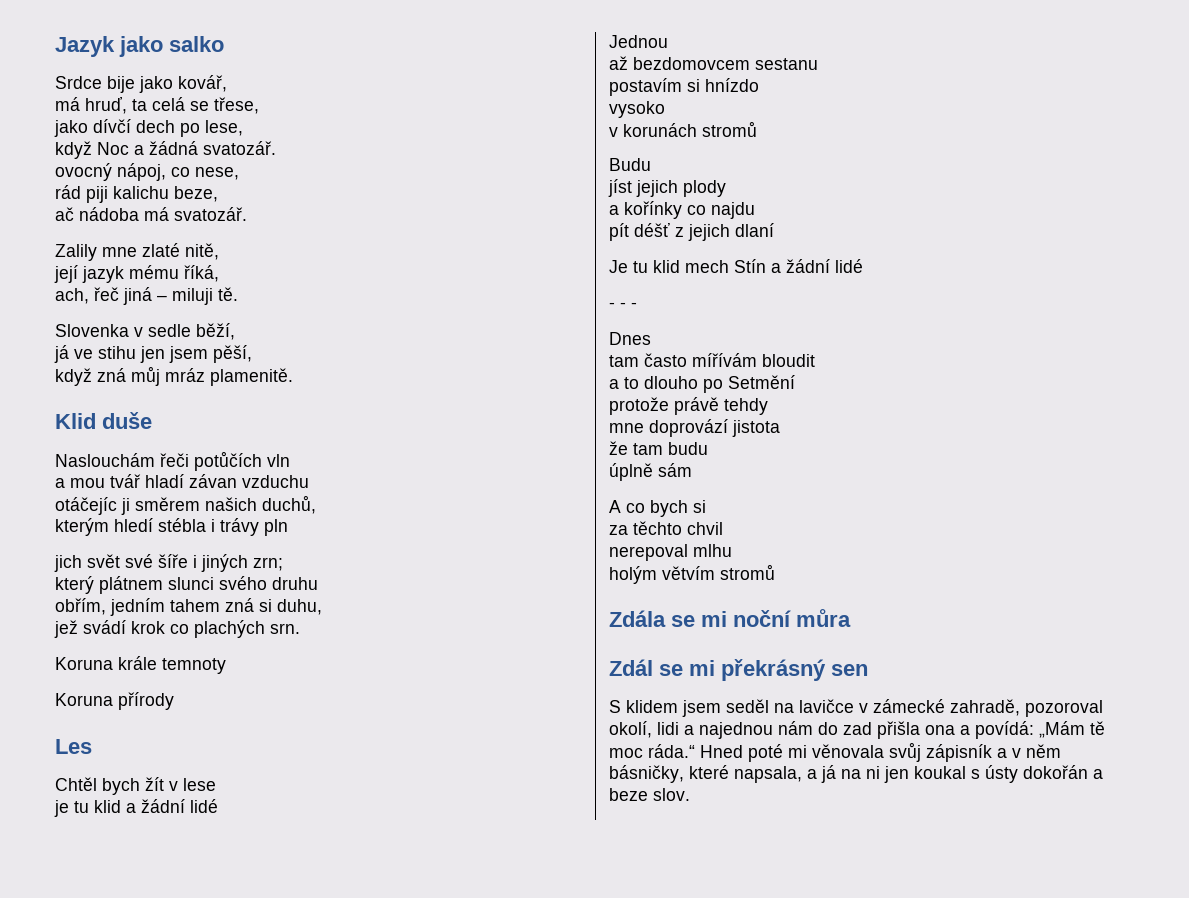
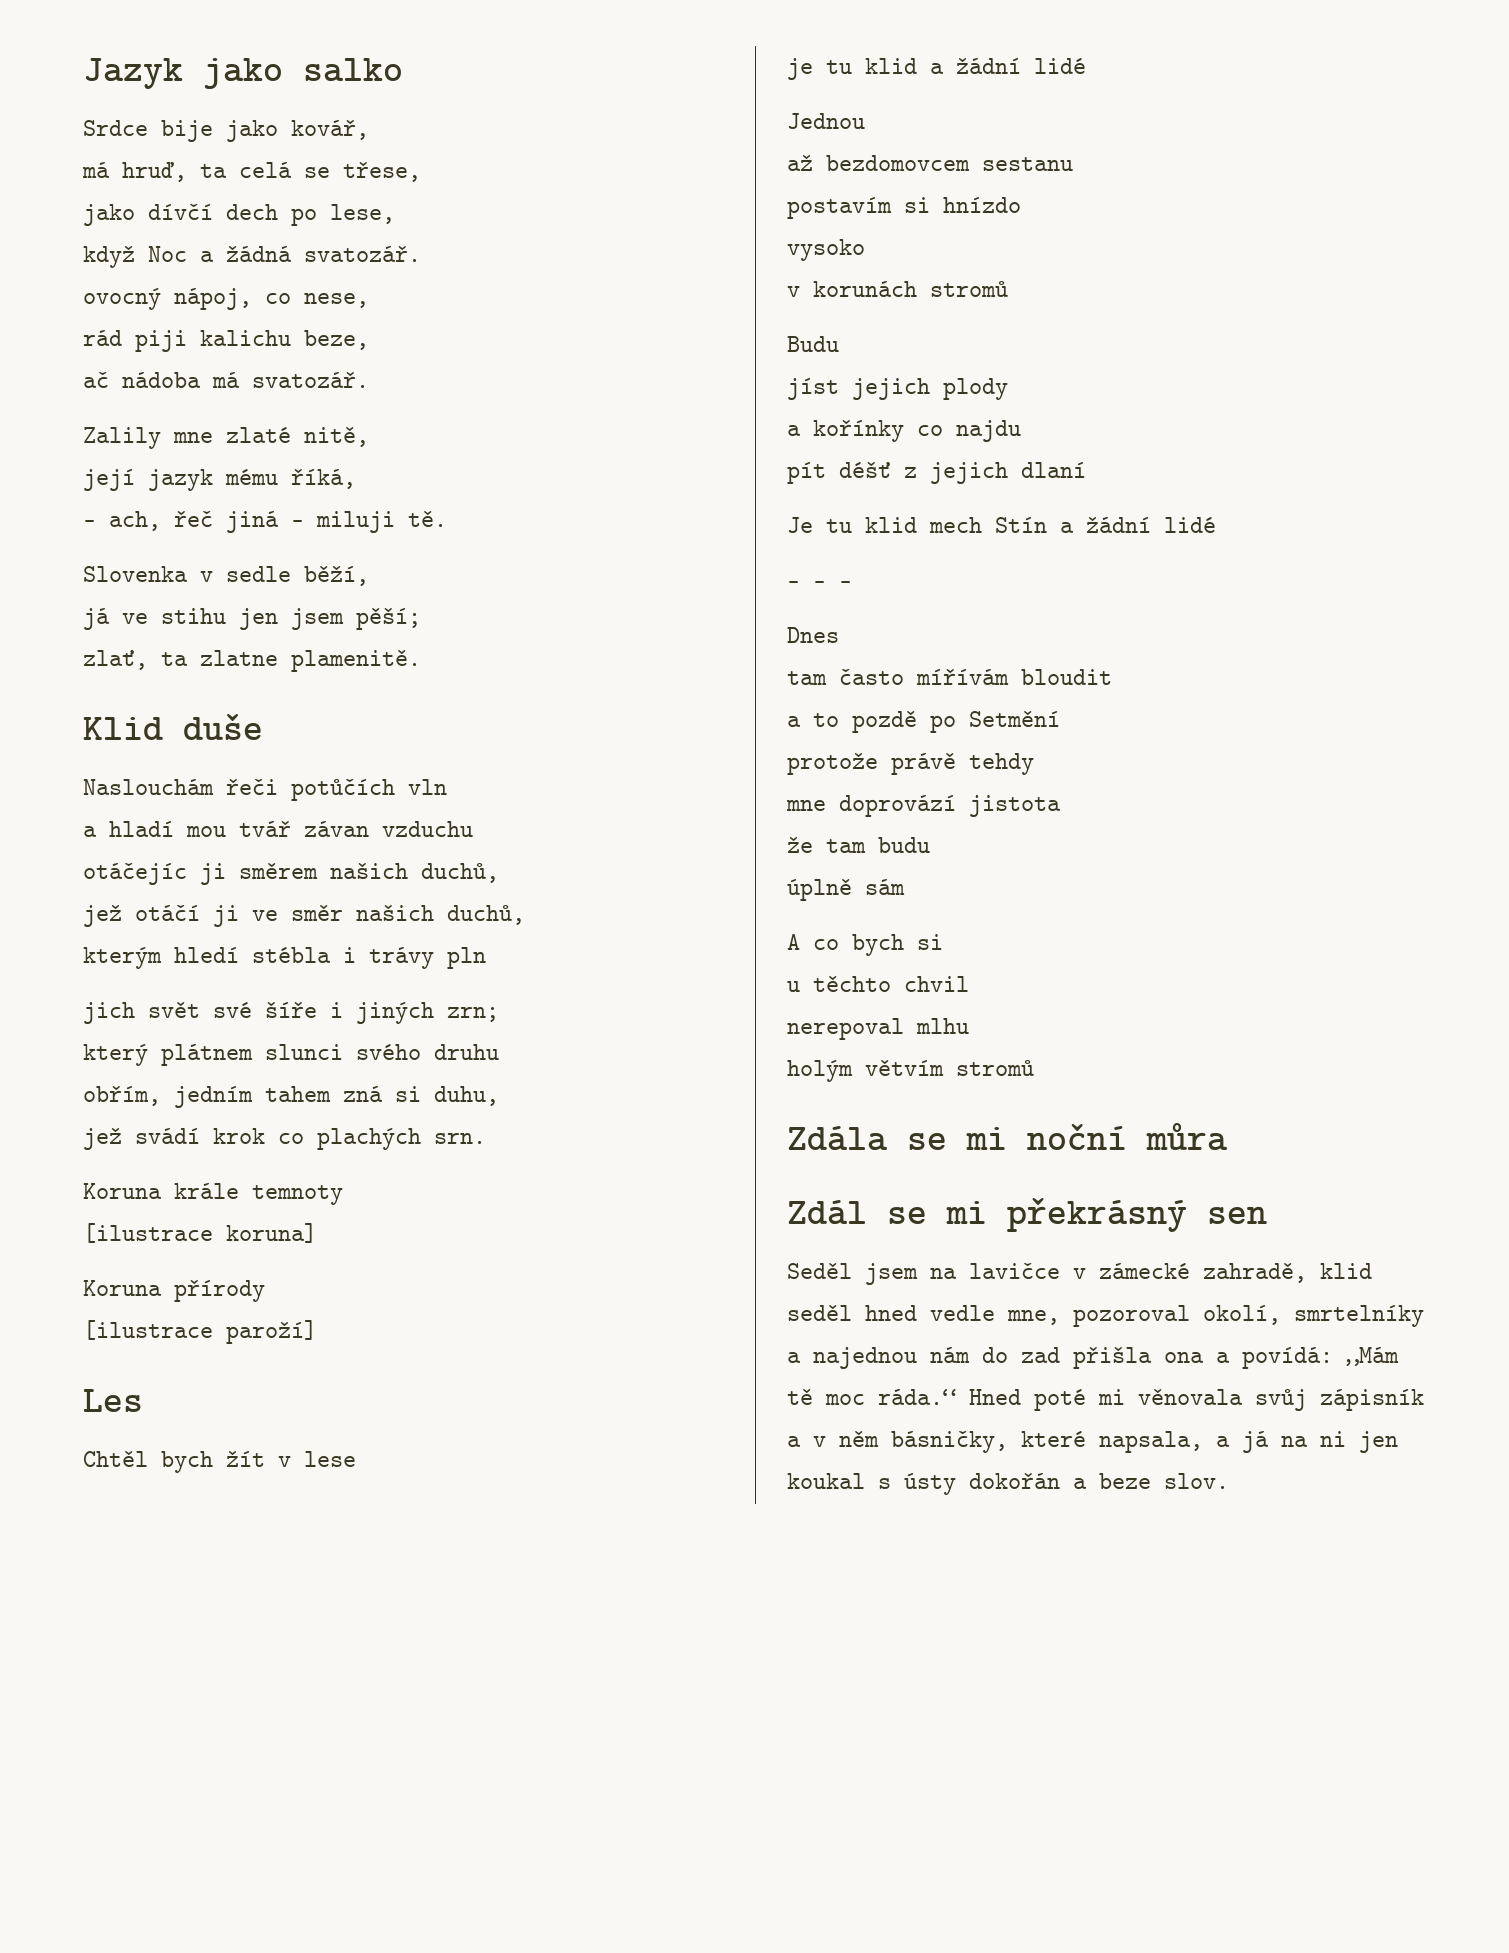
(219, 273) none -> [83,520,96,527] -
[213,345,252,363] [55,366,205,386] pěší, // když zná můj mráz -> [356,608,421,630] [83,650,278,670] pěší; // zlať, ta zlatne
(65, 483) none -> [109,821,174,837] hladí
[145,474,184,488] hladí -> (291, 829) none
(316, 504) none -> [83,905,525,927] // jež otáčí ji ve směr našich duchů,
(226, 666) none -> [83,1223,317,1243] // [ilustrace koruna]
(174, 701) none -> [83,1320,317,1344] // [ilustrace paroží]
[644,376,698,389] dlouho -> [852,711,917,733] pozdě
[609,525,628,535] za -> [787,981,800,992] u
[609,699,769,717] S klidem jsem seděl -> [787,1263,918,1285] Seděl jsem
(1020, 707) none -> [1320,1263,1372,1279] [787,1305,1060,1325] klid seděl hned vedle mne,
[657,722,679,735] lidi -> [1294,1305,1424,1327] smrtelníky

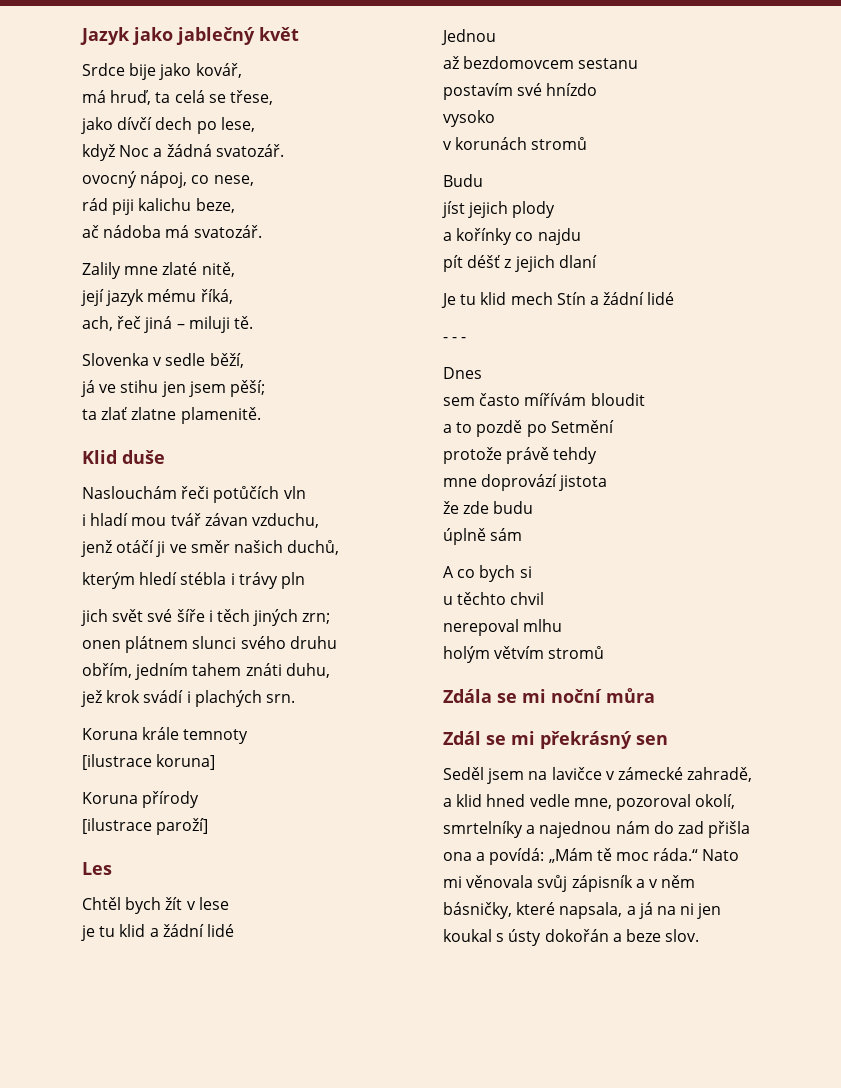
[303,58,403,82] salko -> [176,27,299,45] jablečný květ
[83,520,96,527] - -> (233, 296) none
[83,650,188,670] zlať, ta -> [82,407,128,420] ta zlať
[83,826,97,837] a -> [82,514,86,526] i
[382,821,473,837] [83,863,499,885] [83,905,122,927] vzduchu // otáčejíc ji směrem našich duchů, // jež -> [251,513,319,528] [81,540,112,557] vzduchu, // jenž
(343, 1010) none -> [216,609,250,622] těch
[83,1044,148,1066] který -> [82,640,121,649] onen
[343,1086,421,1102] zná si -> [245,663,282,676] znáti
[135,1128,304,1144] svádí krok co -> [106,690,191,703] krok svádí i
[904,197,930,213] si -> [517,83,543,96] své
[787,671,827,685] tam -> [443,397,475,406] sem
[826,839,866,853] tam -> [463,501,490,514] zde
[1320,1263,1372,1279] [787,1305,852,1321] klid seděl -> [443,794,483,807] a klid
[969,1389,1086,1411] Hned poté -> [702,849,740,861] Nato

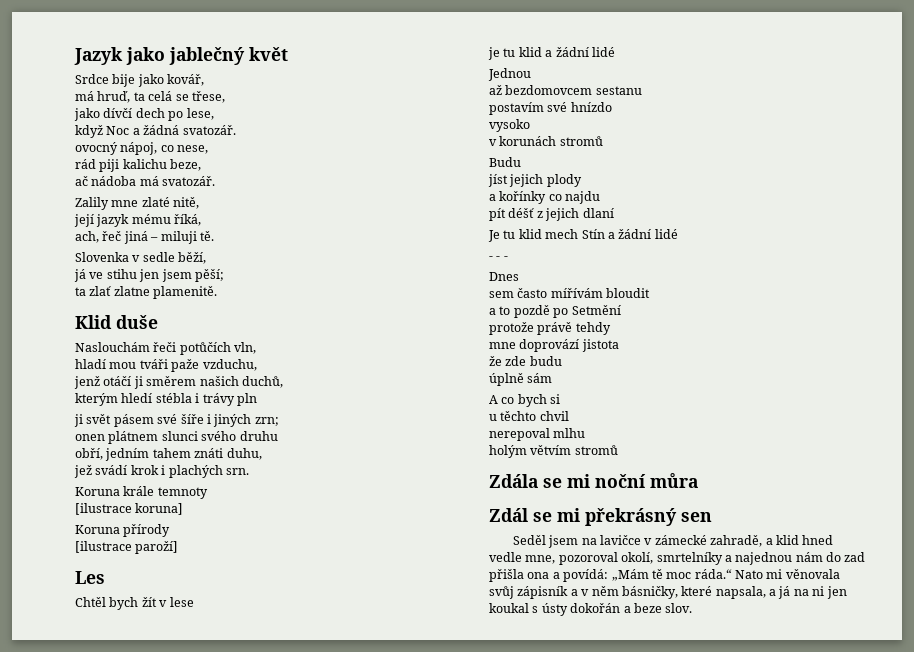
[283,486,306,499] [82,513,248,526] vln // i hladí mou tvář závan -> [234,342,257,354] [75,359,200,372] vln, // hladí mou tváři paže
[169,540,230,553] ve směr -> [146,376,197,386] směrem
[81,609,144,626] jich svět -> [74,414,154,427] ji svět pásem
[216,609,250,622] těch -> (211, 419) none
[82,663,132,678] obřím, -> [75,448,103,460] obří,
[106,690,184,703] krok svádí -> [95,465,159,475] svádí krok

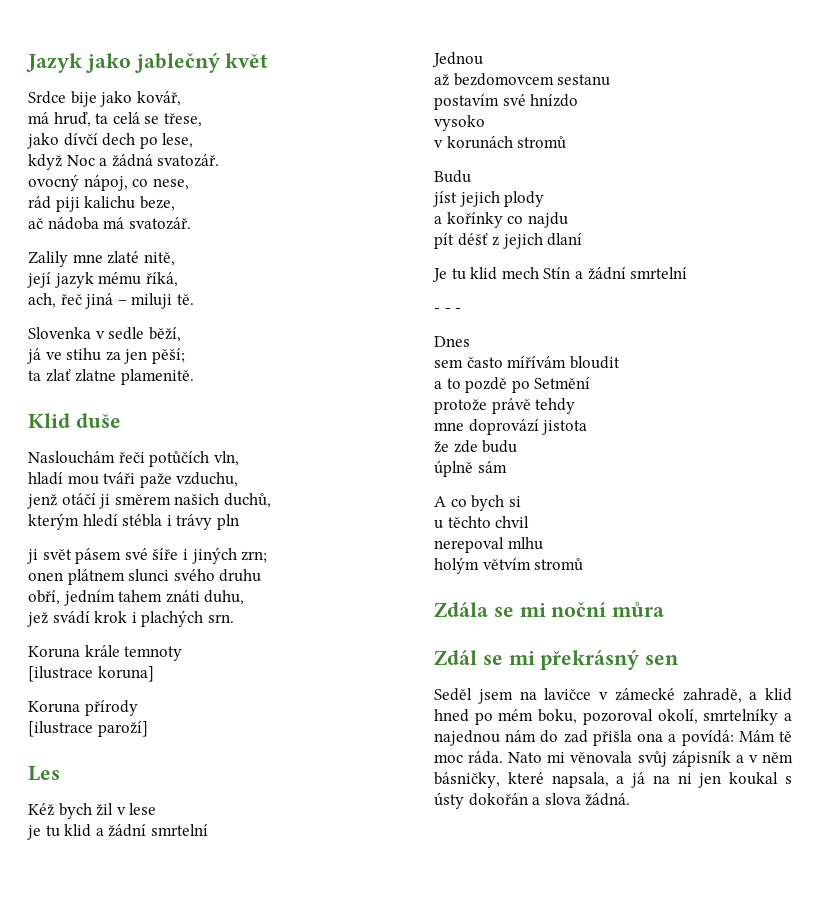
[139,269,192,282] jen jsem -> [105,349,148,364] za jen
[75,597,157,610] Chtěl bych žít -> [28,803,114,819] Kéž bych žil
[591,47,615,57] lidé -> [150,824,208,836] smrtelní
[654,229,678,239] lidé -> [630,267,688,279] smrtelní
[489,552,556,564] vedle mne, -> [474,709,578,725] po mém boku,
[611,569,649,581] „Mám -> [738,730,775,742] Mám
[694,569,732,579] ráda.“ -> [468,751,504,764] ráda.
[633,603,693,613] beze slov. -> [544,793,631,806] slova žádná.

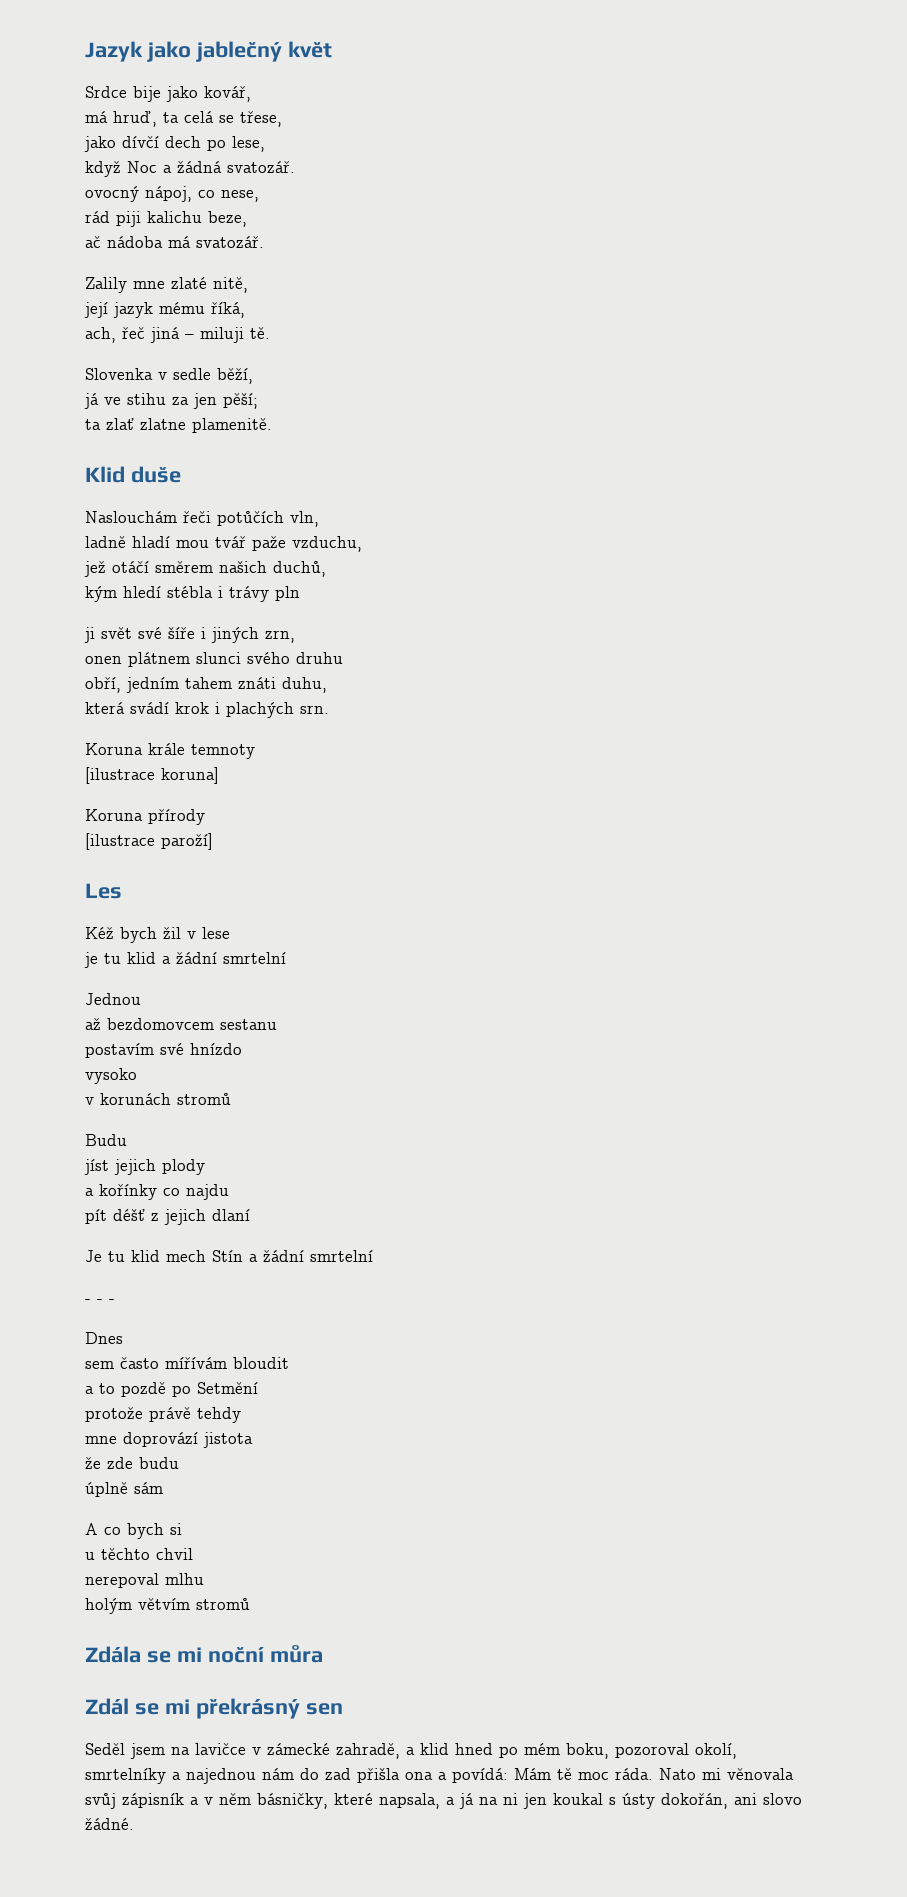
(239, 458) none -> [85,536,126,548] ladně
[103,472,136,484] tváři -> [215,536,246,548] tvář
[27,493,111,509] jenž otáčí ji -> [84,561,149,577] jež otáčí
[28,513,79,530] kterým -> [85,586,117,602] kým
[75,548,122,564] pásem -> (132, 633) none
[241,551,268,563] zrn; -> [265,630,295,643] zrn,
[27,612,48,627] jež -> [85,702,125,714] která
[468,793,631,806] dokořán a slova žádná. -> [661,1793,802,1809] [85,1818,134,1830] dokořán, ani slovo žádné.

